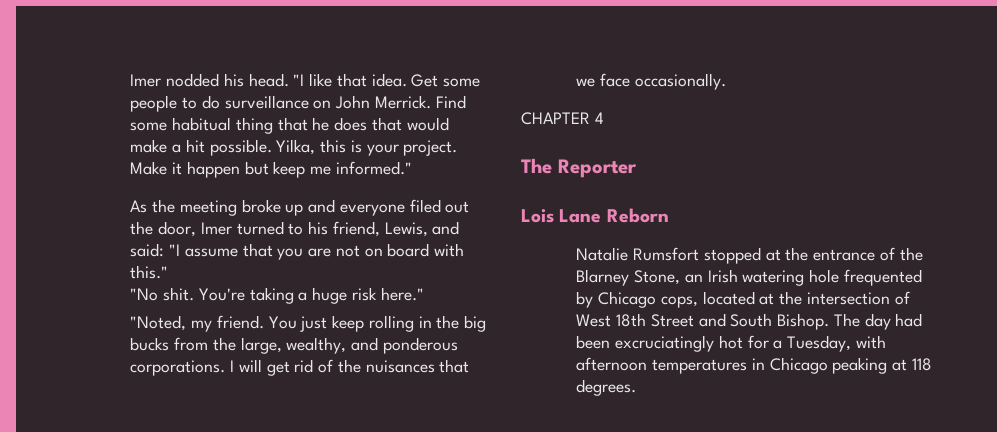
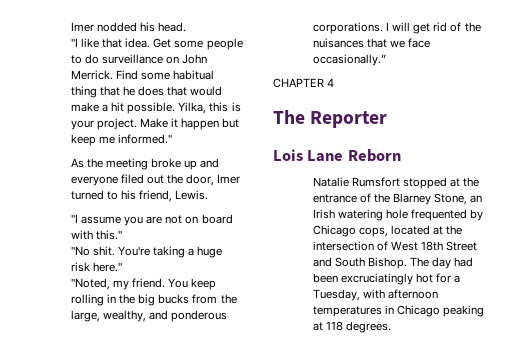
(289, 80) none -> (187, 27) //
[384,221,460,237] [130,243,165,257] Lewis, and said: -> [175,190,209,200] Lewis. //
[242,243,273,257] that -> (122, 220) none
[300,316,328,332] just -> (189, 283) none
[634,73,726,90] occasionally. -> [312,54,386,66] occasionally.”

